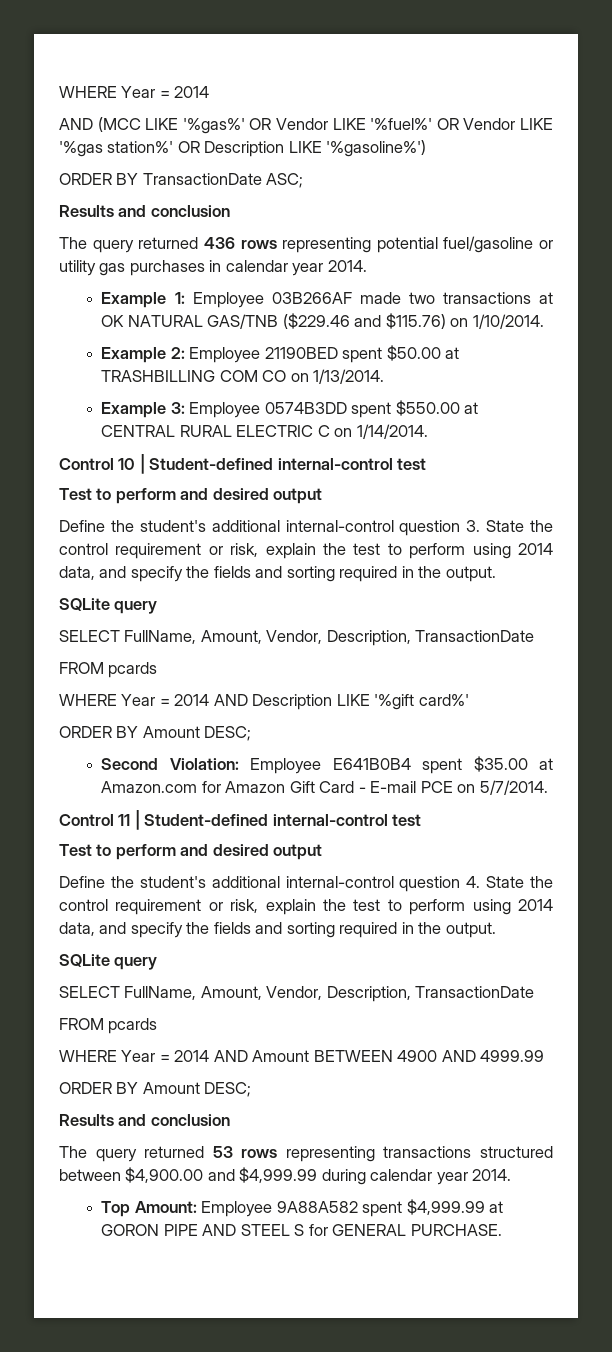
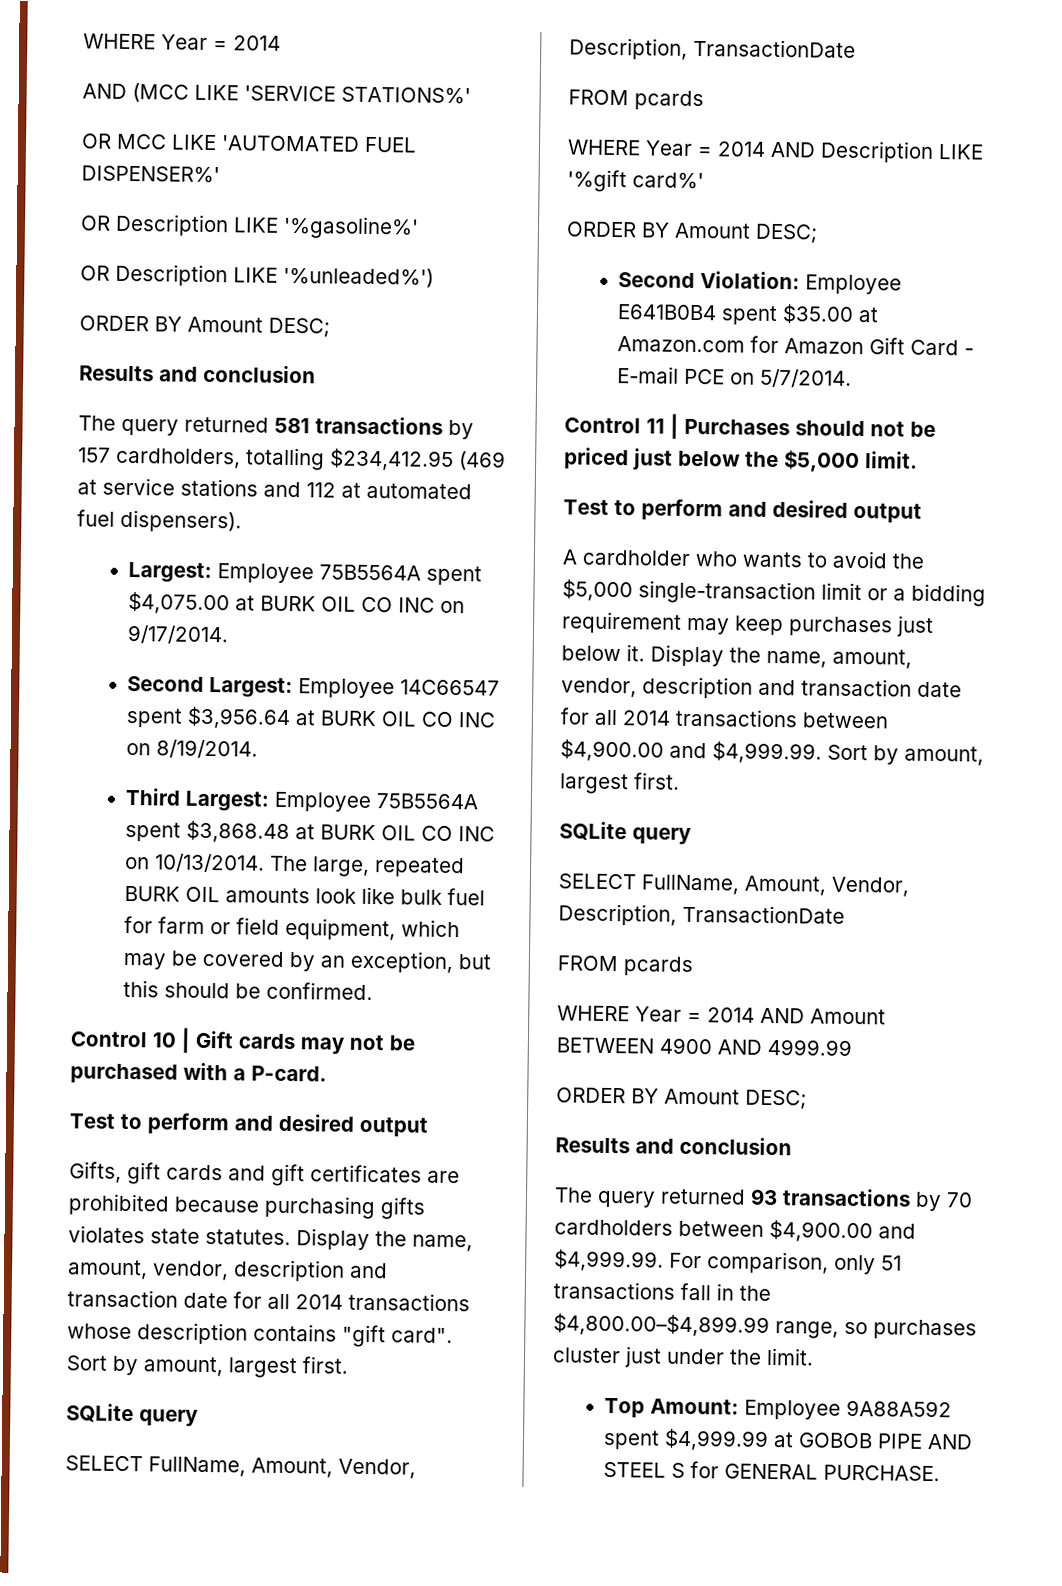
[182,118,554,134] [59,140,427,157] [59,173,304,188] [59,205,230,217] [59,236,553,253] [59,260,367,276] [101,292,554,308] [101,313,544,329] [101,345,460,363] [101,369,385,384] [101,400,479,418] [101,424,428,439] [59,454,427,474] [59,488,323,504] [59,520,553,536] [59,543,553,559] [59,566,496,582] '%gas%' OR Vendor LIKE '%fuel%' OR Vendor LIKE '%gas station%' OR Description LIKE '%gasoline%') // ORDER BY TransactionDate ASC; // Results and conclusion // The query returned 436 rows representing potential fuel/gasoline or utility gas purchases in calendar year 2014. // Example 1: Employee 03B266AF made two transactions at OK NATURAL GAS/TNB ($229.46 and $115.76) on 1/10/2014. // Example 2: Employee 21190BED spent $50.00 at TRASHBILLING COM CO on 1/13/2014. // Example 3: Employee 0574B3DD spent $550.00 at CENTRAL RURAL ELECTRIC C on 1/14/2014. // Control 10 | Student-defined internal-control test // Test to perform and desired output // Define the student's additional internal-control question 3. State the control requirement or risk, explain the test to perform using 2014 data, and specify the fields and sorting required in the output. -> [244,85,471,105] [81,133,417,153] [81,165,220,184] [80,213,419,240] [80,263,434,288] [79,315,330,338] [79,364,316,384] [78,415,474,440] [78,447,506,472] [77,477,472,500] [77,509,242,533] [128,561,483,586] [128,591,466,615] [127,624,230,645] [127,675,501,699] [126,706,496,730] [126,739,259,759] [125,787,479,813] [125,820,496,844] [125,853,466,878] [124,885,486,906] [124,915,461,941] [123,950,492,974] [123,979,374,1001] [70,1027,415,1055] [70,1062,327,1084] [69,1112,428,1137] [69,1161,460,1187] [68,1193,425,1220] [68,1225,473,1252] [67,1259,388,1282] [67,1289,470,1312] [67,1322,453,1348] [66,1355,348,1379] 'SERVICE STATIONS%' // OR MCC LIKE 'AUTOMATED FUEL DISPENSER%' // OR Description LIKE '%gasoline%' // OR Description LIKE '%unleaded%') // ORDER BY Amount DESC; // Results and conclusion // The query returned 581 transactions by 157 cardholders, totalling $234,412.95 (469 at service stations and 112 at automated fuel dispensers). // Largest: Employee 75B5564A spent $4,075.00 at BURK OIL CO INC on 9/17/2014. // Second Largest: Employee 14C66547 spent $3,956.64 at BURK OIL CO INC on 8/19/2014. // Third Largest: Employee 75B5564A spent $3,868.48 at BURK OIL CO INC on 10/13/2014. The large, repeated BURK OIL amounts look like bulk fuel for farm or field equipment, which may be covered by an exception, but this should be confirmed. // Control 10 | Gift cards may not be purchased with a P-card. // Test to perform and desired output // Gifts, gift cards and gift certificates are prohibited because purchasing gifts violates state statutes. Display the name, amount, vendor, description and transaction date for all 2014 transactions whose description contains "gift card". Sort by amount, largest first.
[144,814,422,826] [59,844,323,860] [59,876,553,892] [59,899,553,915] [59,922,496,938] Student-defined internal-control test // Test to perform and desired output // Define the student's additional internal-control question 4. State the control requirement or risk, explain the test to perform using 2014 data, and specify the fields and sorting required in the output. -> [684,418,936,437] [564,447,918,473] [563,498,922,523] [562,549,924,569] [562,579,986,607] [561,611,934,637] [561,644,912,669] [561,676,962,699] [560,707,889,729] [560,739,984,766] [559,772,680,795] Purchases should not be priced just below the $5,000 limit. // Test to perform and desired output // A cardholder who wants to avoid the $5,000 single-transaction limit or a bidding requirement may keep purchases just below it. Display the name, amount, vendor, description and transaction date for all 2014 transactions between $4,900.00 and $4,999.99. Sort by amount, largest first.
[212,1146,553,1162] [59,1167,512,1185] 53 rows representing transactions structured between $4,900.00 and $4,999.99 during calendar year 2014. -> [750,1188,973,1212] [554,1219,916,1243] [554,1249,902,1275] [553,1281,771,1302] [553,1313,977,1340] [552,1346,814,1368] 93 transactions by 70 cardholders between $4,900.00 and $4,999.99. For comparison, only 51 transactions fall in the $4,800.00–$4,899.99 range, so purchases cluster just under the limit.
[276,1201,358,1213] 9A88A582 -> [846,1399,953,1418] 9A88A592
[101,1224,160,1236] GORON -> [798,1432,874,1449] GOBOB

